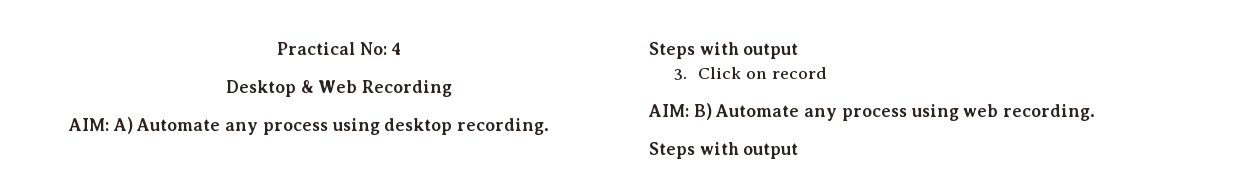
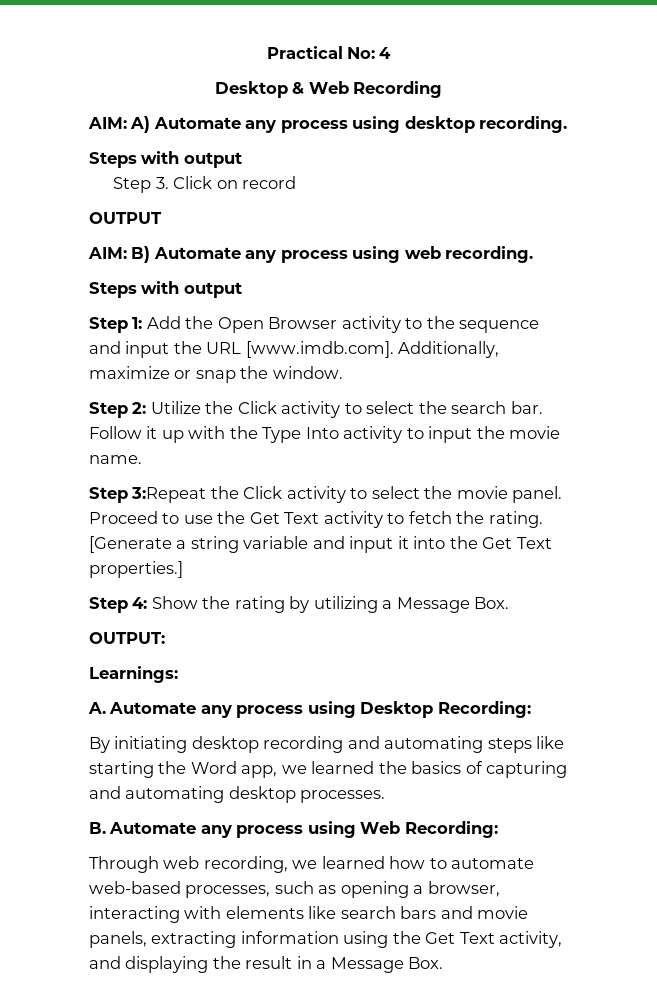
(799, 51) none -> [113,177,152,193] Step
(827, 73) none -> [89,212,162,224] // OUTPUT
(799, 151) none -> [89,316,540,333] [89,341,500,358] [89,366,343,383] [89,401,543,418] [89,426,561,443] [89,455,142,464] [89,486,563,503] [89,511,543,528] [89,536,552,553] [89,561,183,578] [89,596,510,613] [89,632,165,644] [89,666,178,683] [88,701,531,718] [89,736,565,753] [89,761,568,778] [89,786,386,803] [89,821,498,838] [89,856,535,873] [89,881,500,898] [89,906,529,923] [89,931,563,948] [89,956,444,973] // Step 1: Add the Open Browser activity to the sequence and input the URL [www.imdb.com]. Additionally, maximize or snap the window. // Step 2: Utilize the Click activity to select the search bar. Follow it up with the Type Into activity to input the movie name. // Step 3:Repeat the Click activity to select the movie panel. Proceed to use the Get Text activity to fetch the rating. [Generate a string variable and input it into the Get Text properties.] // Step 4: Show the rating by utilizing a Message Box. // OUTPUT: // Learnings: // A. Automate any process using Desktop Recording: // By initiating desktop recording and automating steps like starting the Word app, we learned the basics of capturing and automating desktop processes. // B. Automate any process using Web Recording: // Through web recording, we learned how to automate web-based processes, such as opening a browser, interacting with elements like search bars and movie panels, extracting information using the Get Text activity, and displaying the result in a Message Box.

